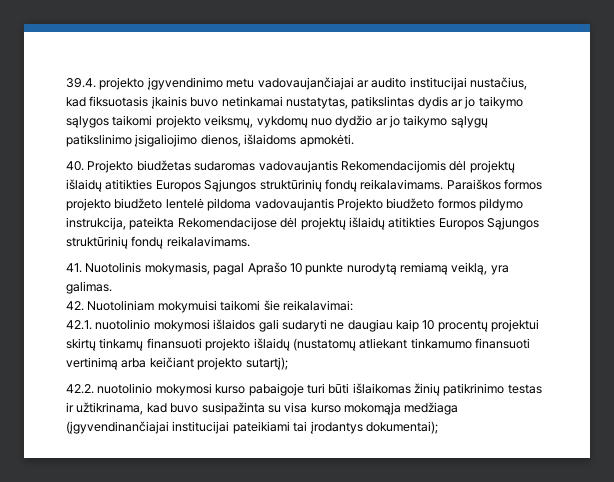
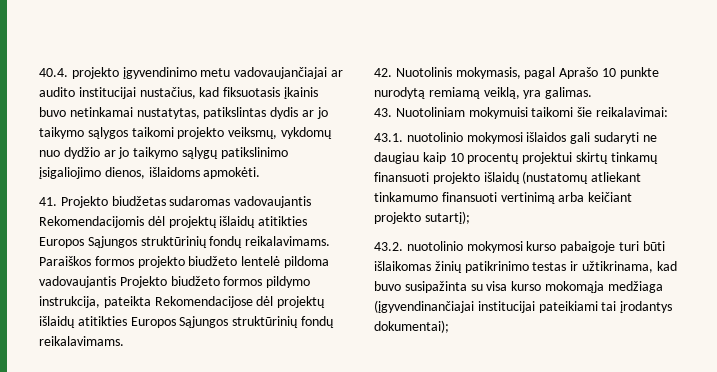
[66,78,96,88] 39.4. -> [39,68,68,77] 40.4.
[66,161,84,171] 40. -> [39,197,57,206] 41.
[66,263,82,273] 41. -> [374,68,392,77] 42.
[66,301,84,311] 42. -> [374,108,392,117] 43.
[66,320,92,330] 42.1. -> [374,133,403,142] 43.1.
[66,384,94,394] 42.2. -> [374,242,403,251] 43.2.

